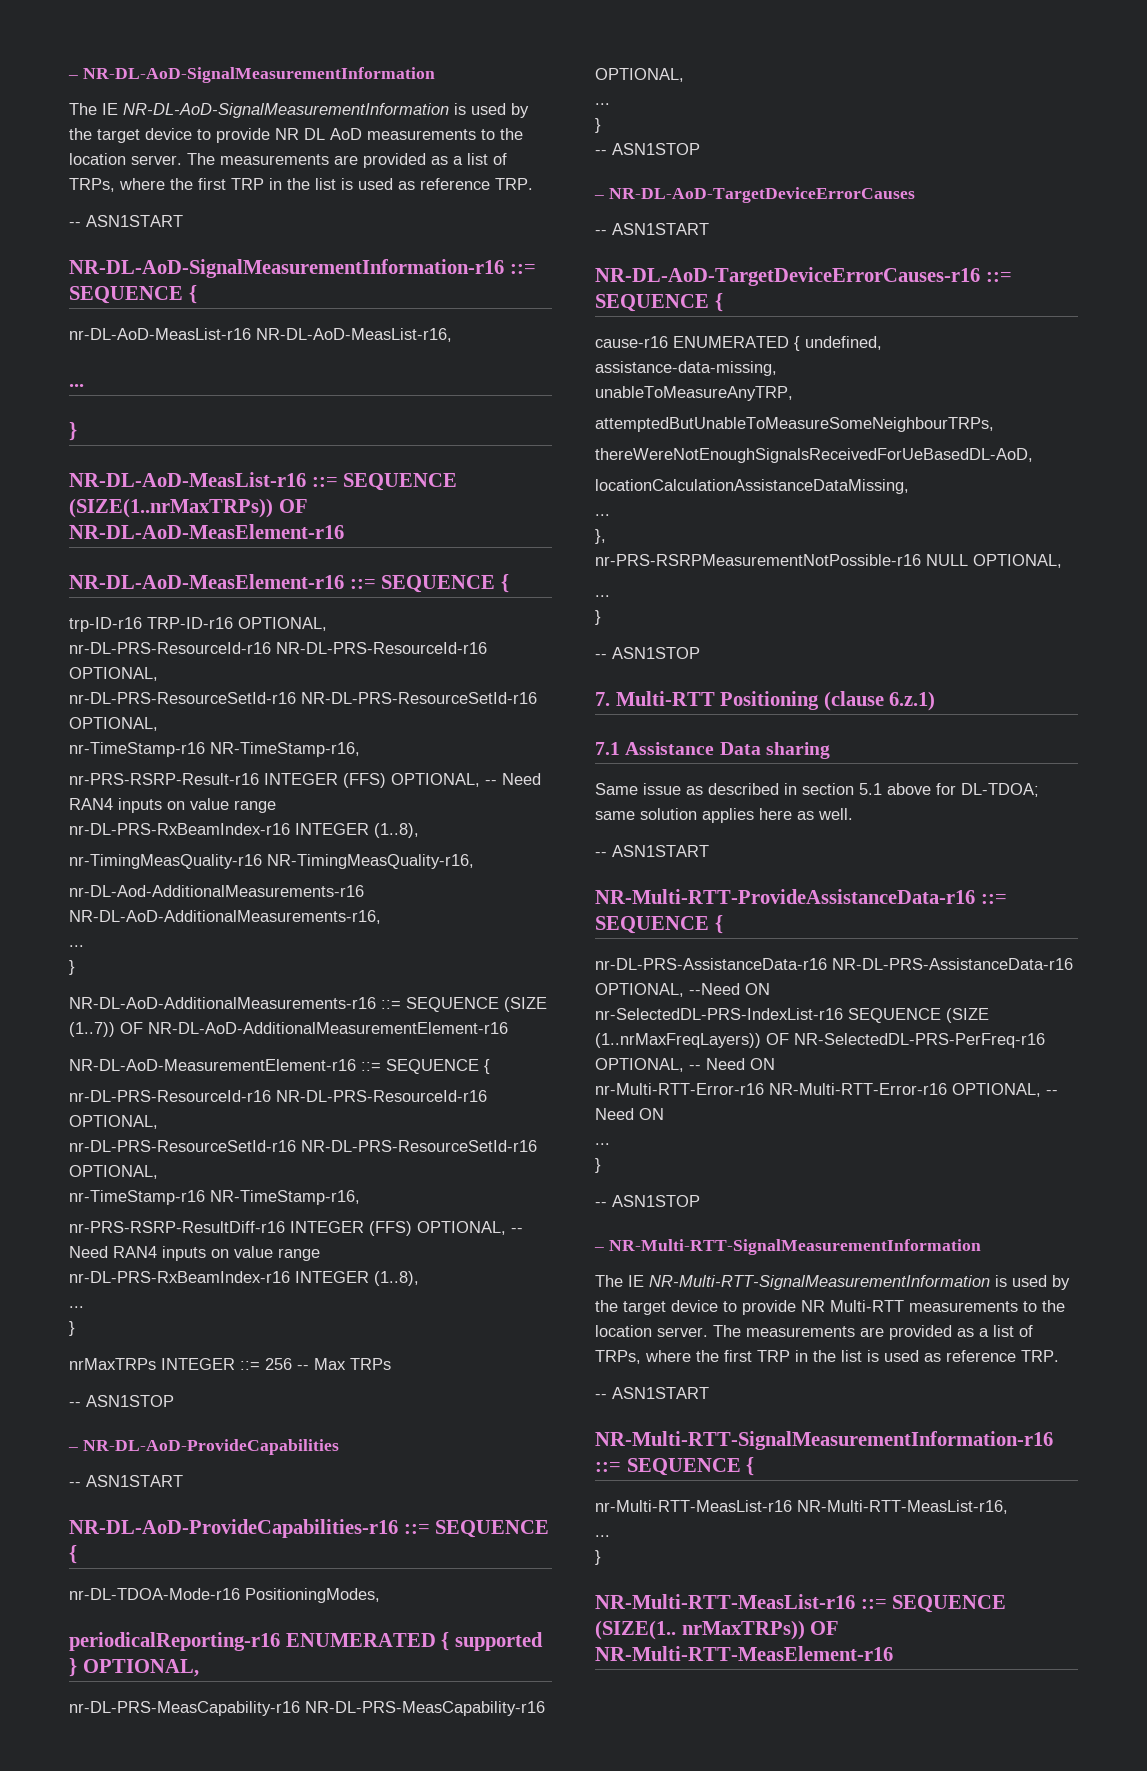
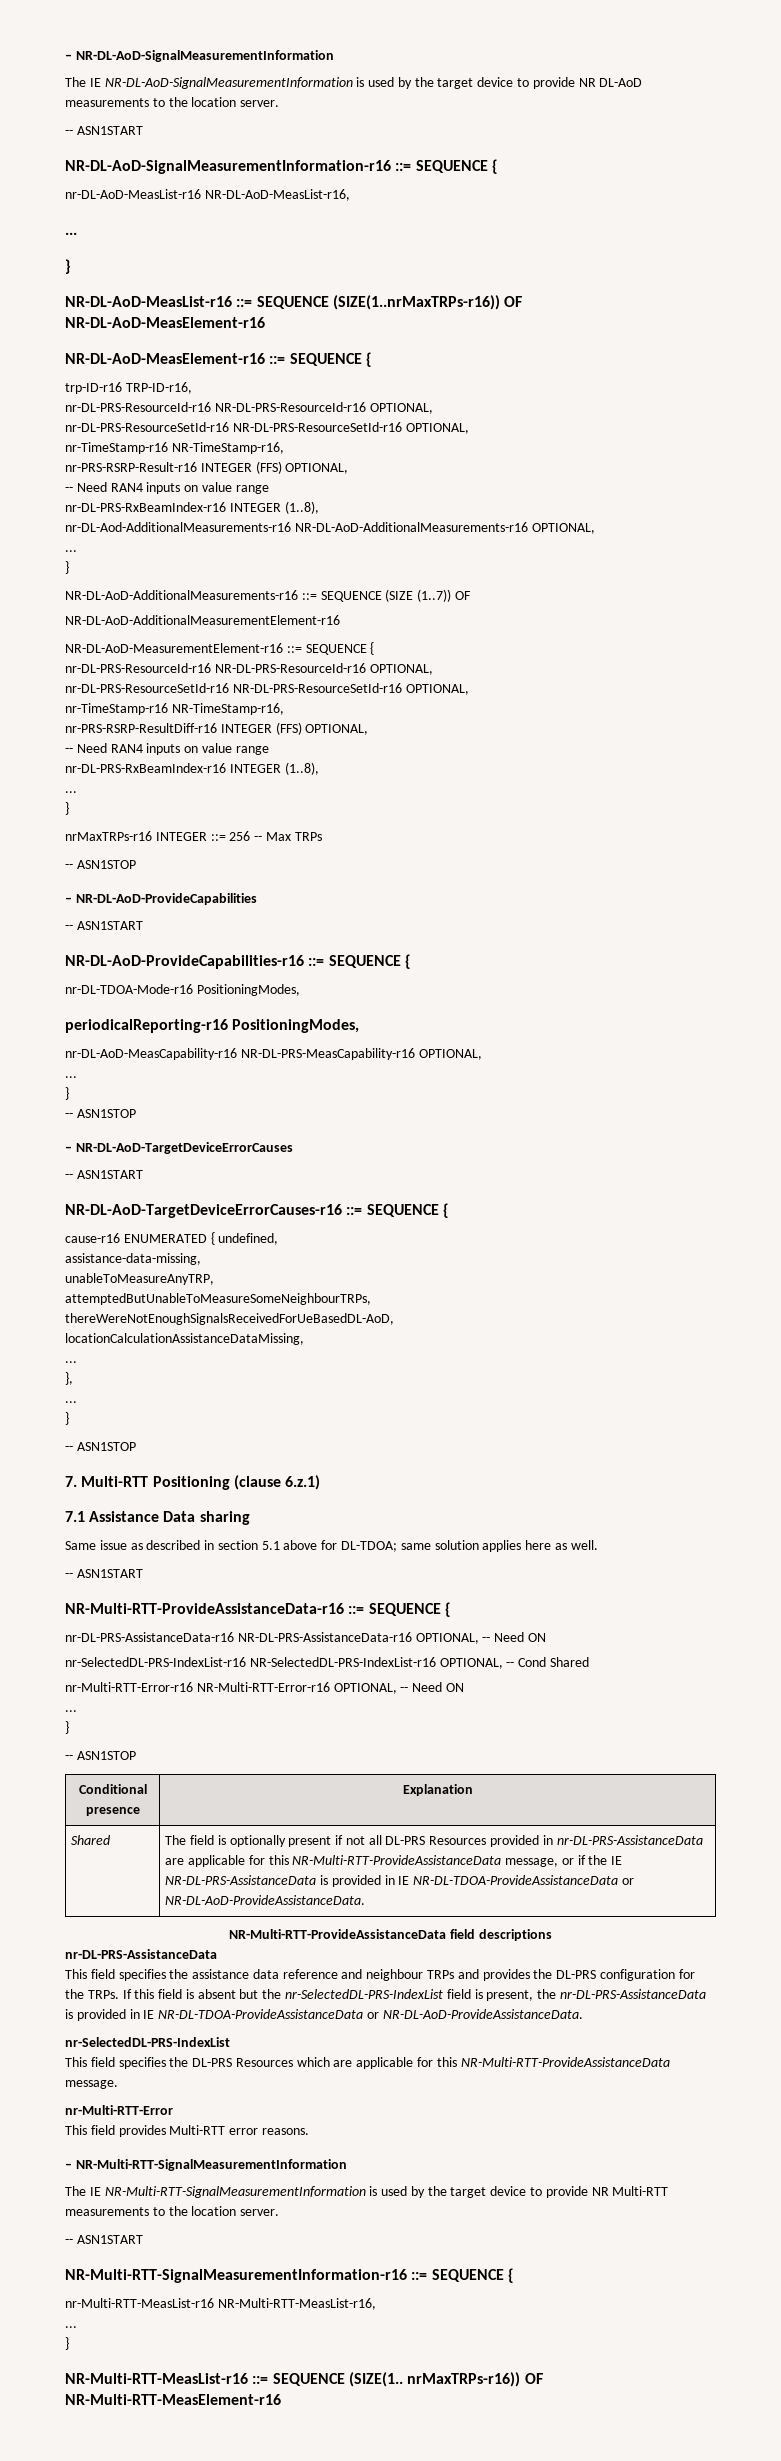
[304,128,523,140] [69,153,507,168] [69,178,533,192] DL AoD measurements to the location server. The measurements are provided as a list of TRPs, where the first TRP in the list is used as reference TRP. -> [599,78,643,87] [65,97,280,107] DL-AoD measurements to the location server.
[69,498,273,518] (SIZE(1..nrMaxTRPs)) -> [332,295,500,310] (SIZE(1..nrMaxTRPs-r16))
[147,617,327,631] TRP-ID-r16 OPTIONAL, -> [125,382,192,394] TRP-ID-r16,
(480, 780) none -> (349, 468) //
[69,854,474,869] // nr-TimingMeasQuality-r16 NR-TimingMeasQuality-r16, -> (319, 507) none
[69,910,381,924] NR-DL-AoD-AdditionalMeasurements-r16, -> [294,522,595,534] NR-DL-AoD-AdditionalMeasurements-r16 OPTIONAL,
(143, 1028) none -> (471, 595) //
(506, 1228) none -> (369, 729) //
[69,1358,156,1370] nrMaxTRPs -> [65,831,152,841] nrMaxTRPs-r16
[285,1632,543,1651] [69,1658,199,1677] [69,1701,300,1716] ENUMERATED { supported } OPTIONAL, // nr-DL-PRS-MeasCapability-r16 -> [232,1019,360,1033] [65,1048,237,1060] PositioningModes, // nr-DL-AoD-MeasCapability-r16
[595,554,1062,568] // nr-PRS-RSRPMeasurementNotPossible-r16 NULL OPTIONAL, -> (73, 1378) none
[689,983,740,995] --Need -> [482,1632,525,1642] -- Need
[848,1008,989,1023] [595,1033,1045,1048] [595,1058,775,1072] SEQUENCE (SIZE (1..nrMaxFreqLayers)) OF NR-SelectedDL-PRS-PerFreq-r16 OPTIONAL, -- Need ON -> [249,1657,589,1669] NR-SelectedDL-PRS-IndexList-r16 OPTIONAL, -- Cond Shared
(700, 1201) none -> [78,1784,147,1794] [85,1807,140,1816] [402,1784,473,1796] [71,1835,111,1845] [165,1835,703,1847] [165,1855,623,1867] [165,1875,634,1887] [165,1895,366,1905] [229,1929,552,1941] [65,1949,217,1959] [65,1969,695,1981] [65,1989,706,2001] [65,2009,583,2021] [65,2037,230,2047] [65,2057,670,2069] [65,2080,118,2089] [65,2105,173,2115] [65,2125,309,2137] // Conditional presence | Explanation // Shared | The field is optionally present if not all DL-PRS Resources provided in nr-DL-PRS-AssistanceData are applicable for this NR-Multi-RTT-ProvideAssistanceData message, or if the IE NR-DL-PRS-AssistanceData is provided in IE NR-DL-TDOA-ProvideAssistanceData or NR-DL-AoD-ProvideAssistanceData. // NR-Multi-RTT-ProvideAssistanceData field descriptions // nr-DL-PRS-AssistanceData // This field specifies the assistance data reference and neighbour TRPs and provides the DL-PRS configuration for the TRPs. If this field is absent but the nr-SelectedDL-PRS-IndexList field is present, the nr-DL-PRS-AssistanceData is provided in IE NR-DL-TDOA-ProvideAssistanceData or NR-DL-AoD-ProvideAssistanceData. // nr-SelectedDL-PRS-IndexList // This field specifies the DL-PRS Resources which are applicable for this NR-Multi-RTT-ProvideAssistanceData message. // nr-Multi-RTT-Error // This field provides Multi-RTT error reasons.
[713,1325,1033,1340] [595,1350,1059,1364] The measurements are provided as a list of TRPs, where the first TRP in the list is used as reference TRP. -> (280, 2212) none
[681,1620,805,1640] nrMaxTRPs)) -> [407,2372,521,2387] nrMaxTRPs-r16))

